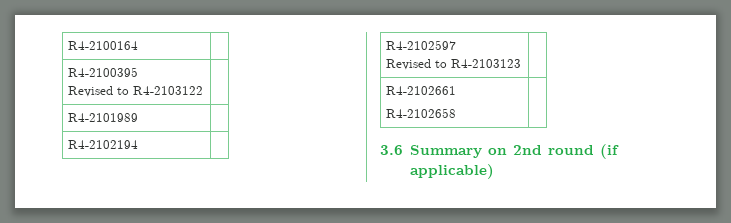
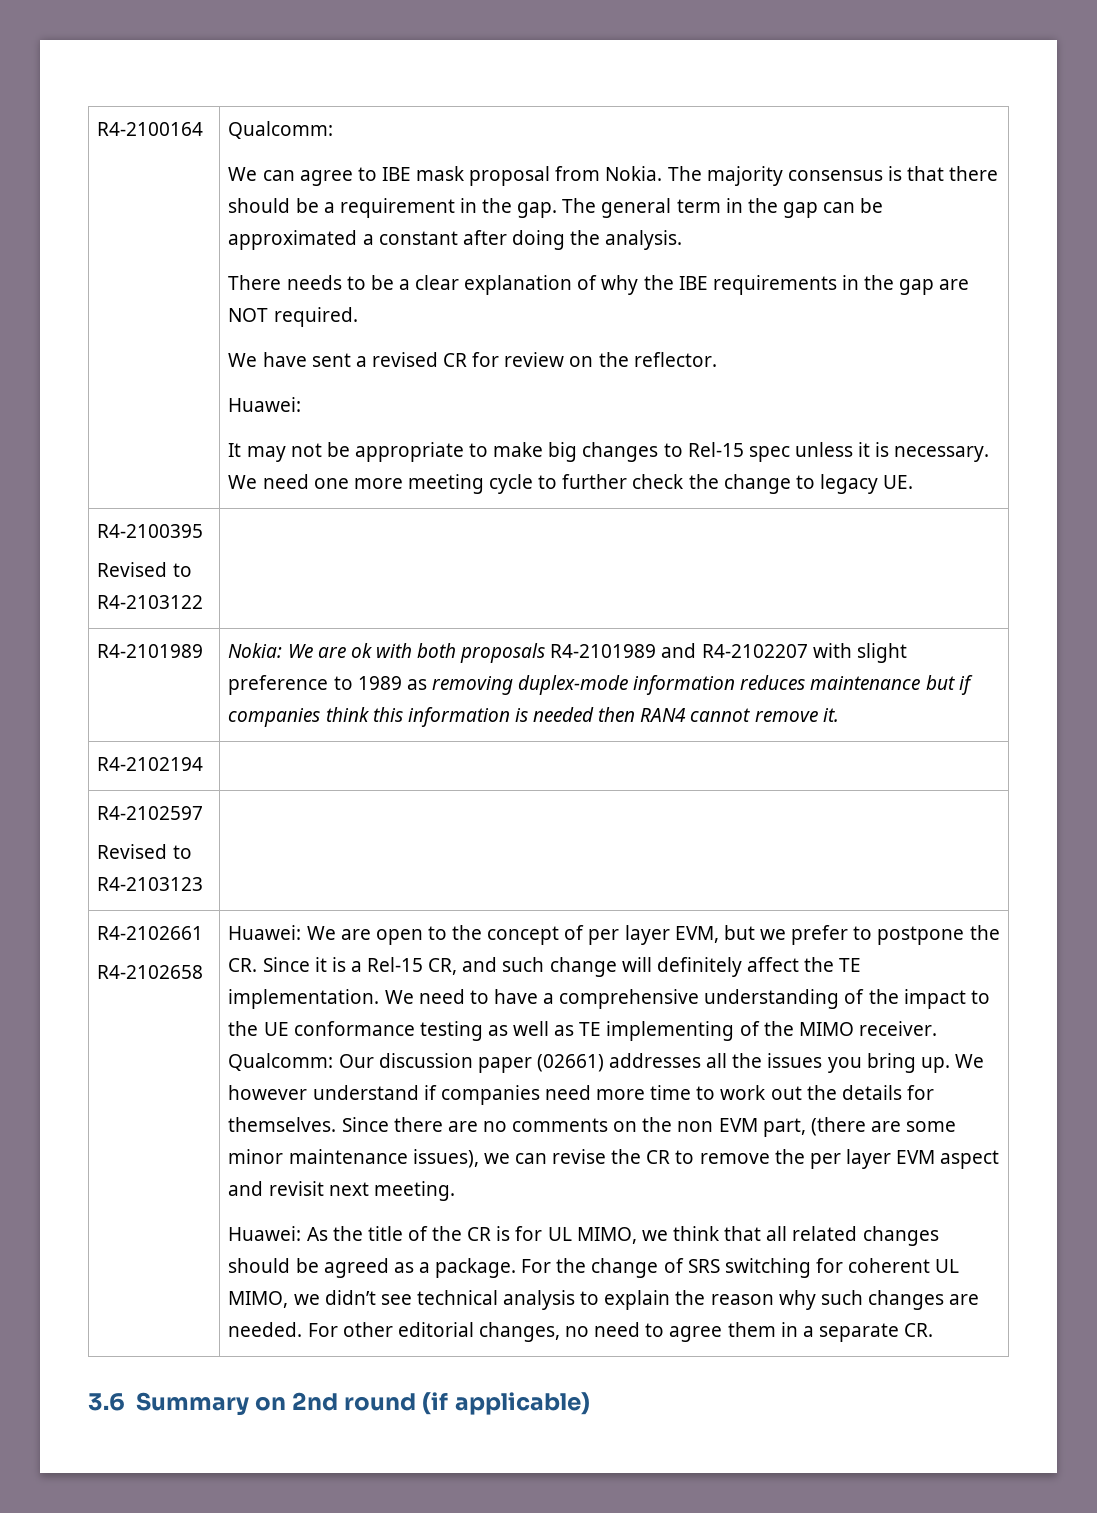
(138, 45) none -> [228,121,334,139] [228,166,999,186] [228,198,884,218] [228,230,683,250] [228,275,970,295] [228,307,358,327] [228,352,717,367] [228,397,302,412] [228,442,990,462] [228,474,914,494] Qualcomm: // We can agree to IBE mask proposal from Nokia. The majority consensus is that there should be a requirement in the gap. The general term in the gap can be approximated a constant after doing the analysis. // There needs to be a clear explanation of why the IBE requirements in the gap are NOT required. // We have sent a revised CR for review on the reflector. // Huawei: // It may not be appropriate to make big changes to Rel-15 spec unless it is necessary. We need one more meeting cycle to further check the change to legacy UE.
(138, 117) none -> [228,643,907,663] [228,675,973,695] [228,707,839,727] Nokia: We are ok with both proposals R4-2101989 and R4-2102207 with slight preference to 1989 as removing duplex-mode information reduces maintenance but if companies think this information is needed then RAN4 cannot remove it.
(456, 113) none -> [228,925,1000,945] [228,957,862,977] [228,989,990,1009] [228,1021,937,1041] [228,1053,984,1073] [228,1085,934,1105] [228,1117,957,1137] [228,1149,1000,1169] [228,1181,455,1201] [228,1226,939,1246] [228,1258,960,1278] [228,1290,980,1310] [228,1322,934,1342] Huawei: We are open to the concept of per layer EVM, but we prefer to postpone the CR. Since it is a Rel-15 CR, and such change will definitely affect the TE implementation. We need to have a comprehensive understanding of the impact to the UE conformance testing as well as TE implementing of the MIMO receiver. Qualcomm: Our discussion paper (02661) addresses all the issues you bring up. We however understand if companies need more time to work out the details for themselves. Since there are no comments on the non EVM part, (there are some minor maintenance issues), we can revise the CR to remove the per layer EVM aspect and revisit next meeting. // Huawei: As the title of the CR is for UL MIMO, we think that all related changes should be agreed as a package. For the change of SRS switching for coherent UL MIMO, we didn’t see technical analysis to explain the reason why such changes are needed. For other editorial changes, no need to agree them in a separate CR.

